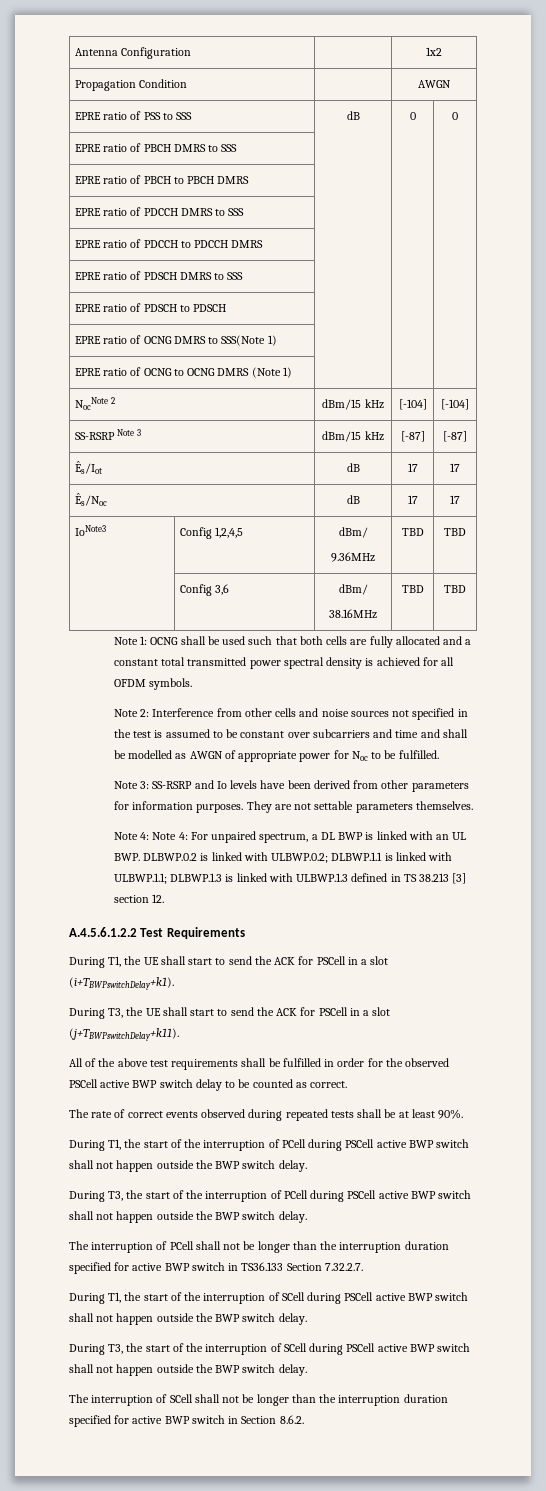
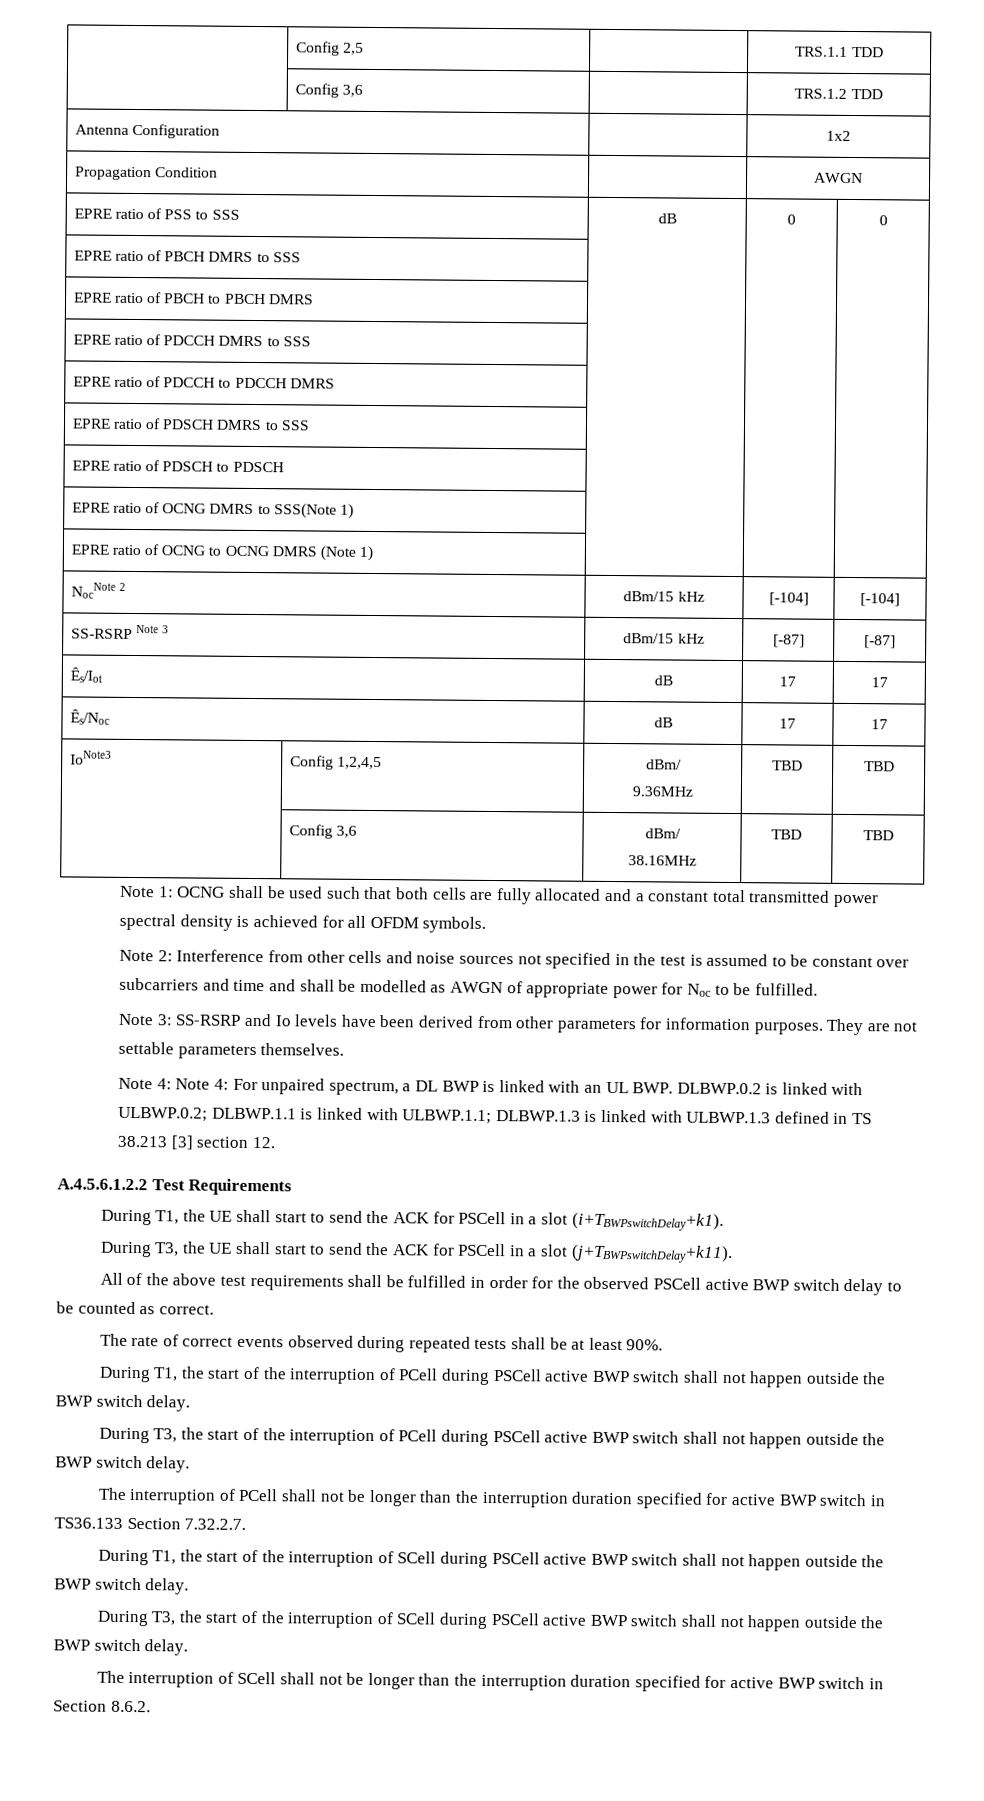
(74, 52) none -> [295,41,364,56] [795,46,884,58] [294,83,363,98] [794,88,883,100] | Config 2,5 | | TRS.1.1 TDD // | Config 3,6 | | TRS.1.2 TDD //

